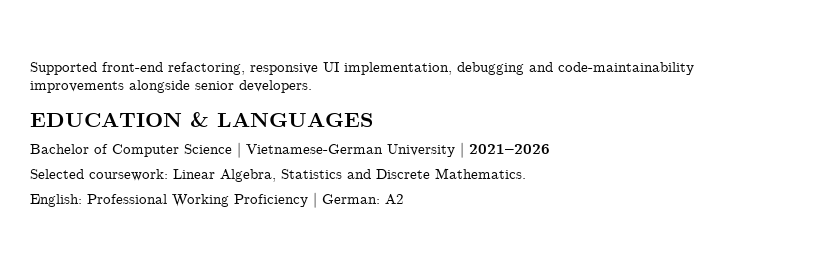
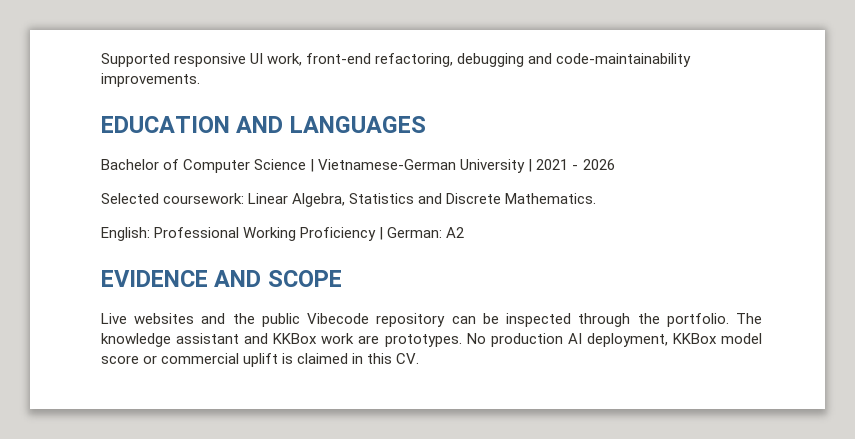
[102,62,694,75] [30,80,312,93] front-end refactoring, responsive UI implementation, debugging and code-maintainability improvements alongside senior developers. -> [174,53,692,67] [101,73,200,87] responsive UI work, front-end refactoring, debugging and code-maintainability improvements.
[190,112,209,127] & -> [236,116,284,133] AND
[469,144,550,154] 2021–2026 -> [536,159,615,170] 2021 - 2026
(404, 199) none -> [101,270,342,287] [101,313,763,327] [101,333,762,347] [101,353,420,367] // EVIDENCE AND SCOPE // Live websites and the public Vibecode repository can be inspected through the portfolio. The knowledge assistant and KKBox work are prototypes. No production AI deployment, KKBox model score or commercial uplift is claimed in this CV.

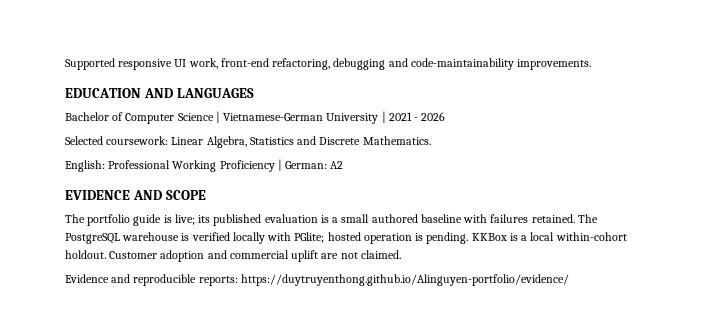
[101,313,763,327] [101,333,762,347] [101,353,420,367] Live websites and the public Vibecode repository can be inspected through the portfolio. The knowledge assistant and KKBox work are prototypes. No production AI deployment, KKBox model score or commercial uplift is claimed in this CV. -> [65,214,598,226] [65,232,627,244] [65,250,401,262] [65,274,569,286] The portfolio guide is live; its published evaluation is a small authored baseline with failures retained. The PostgreSQL warehouse is verified locally with PGlite; hosted operation is pending. KKBox is a local within-cohort holdout. Customer adoption and commercial uplift are not claimed. // Evidence and reproducible reports: https://duytruyenthong.github.io/Alinguyen-portfolio/evidence/

